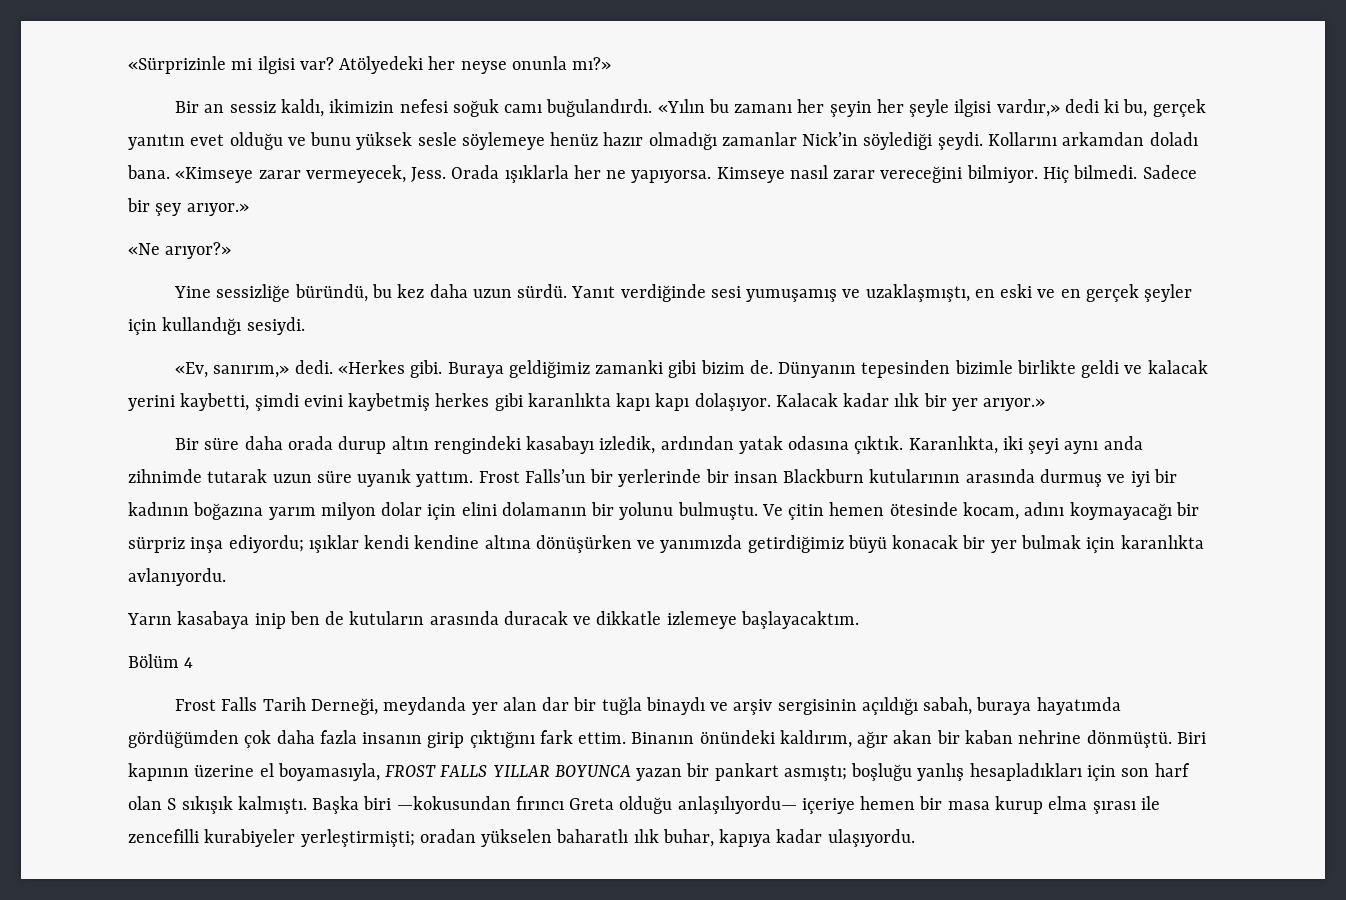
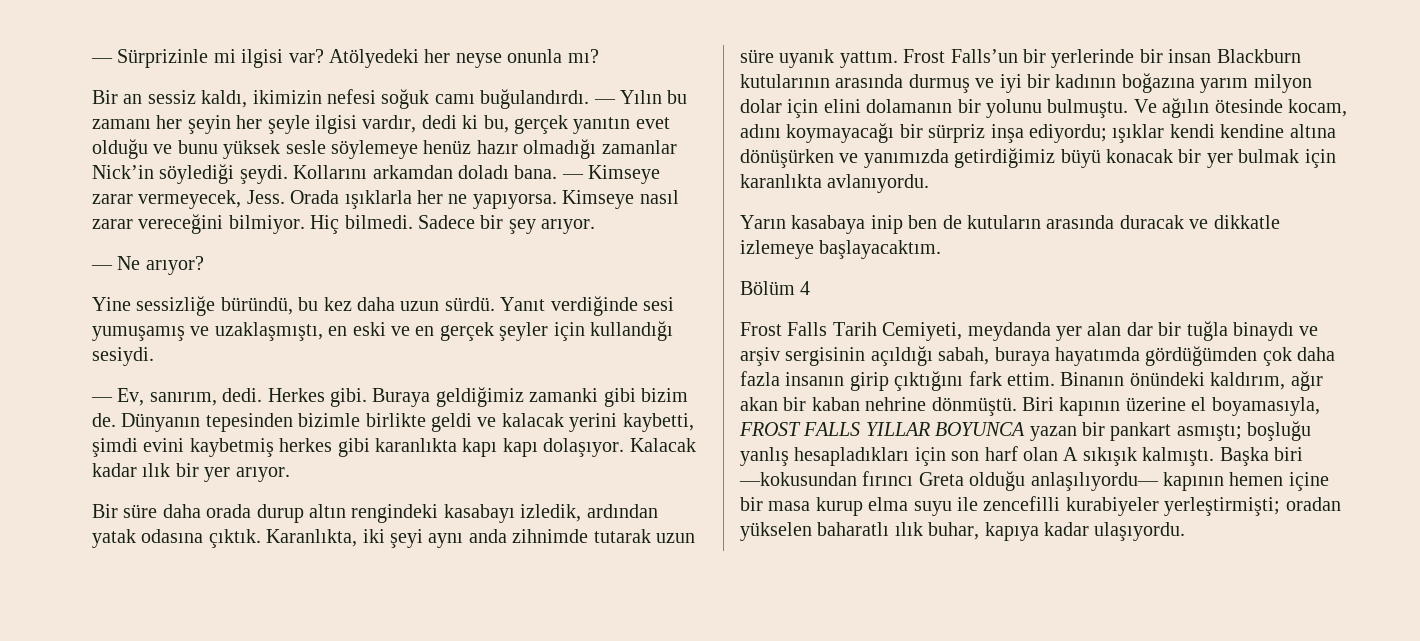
[128,56,226,74] «Sürprizinle -> [91,49,209,68] — Sürprizinle
[572,57,612,70] mı?» -> [567,49,599,63] mı?
[657,99,705,113] «Yılın -> [593,90,662,104] — Yılın
[996,99,1060,117] vardır,» -> [362,115,417,133] vardır,
[175,167,254,183] «Kimseye -> [561,165,661,184] — Kimseye
[186,203,249,216] [128,242,232,259] arıyor.» // «Ne arıyor?» -> [541,219,596,234] [91,256,204,275] arıyor. // — Ne arıyor?
[175,360,405,378] «Ev, sanırım,» dedi. «Herkes -> [91,388,325,406] — Ev, sanırım, dedi. Herkes
[983,398,1046,411] arıyor.» -> [235,467,290,482] arıyor.
[788,502,885,520] çitin hemen -> [1162,98,1210,118] ağılın
[310,698,378,715] Derneği, -> [882,322,963,341] Cemiyeti,
[167,798,177,810] S -> [1063,447,1079,461] A
[801,796,916,814] içeriye hemen -> [1163,472,1329,491] kapının hemen içine
[1092,801,1136,814] şırası -> [913,501,952,516] suyu

